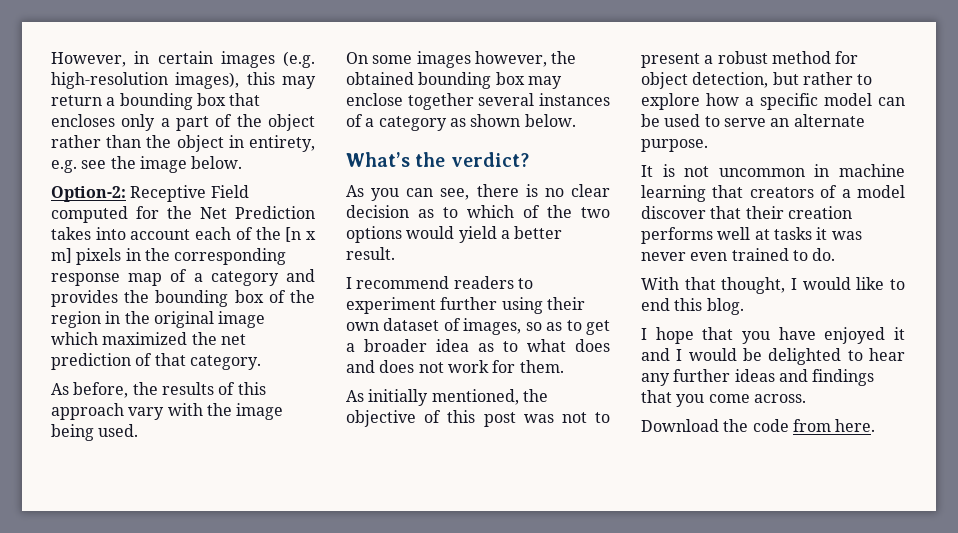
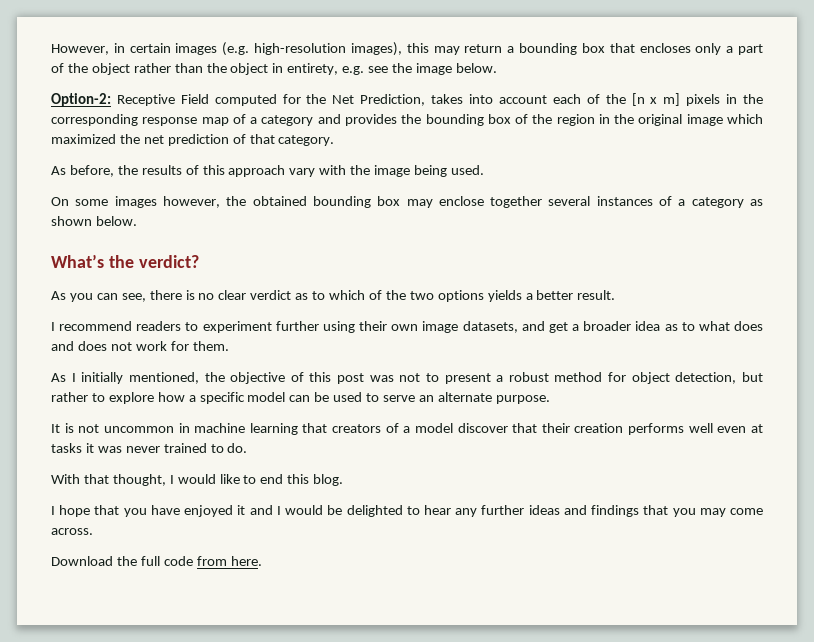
[235,206,315,219] Prediction -> [360,94,426,106] Prediction,
[346,205,409,218] decision -> [250,290,292,300] verdict
[406,226,497,243] would yield -> [487,290,522,302] yields
[383,318,582,335] dataset of images, so as to -> [422,321,545,333] image datasets, and
(364, 396) none -> [71,373,76,382] I
(751, 233) none -> [717,426,747,433] even
[690,252,728,261] even -> (160, 449) none
(705, 400) none -> [699,508,726,517] may
(749, 425) none -> [140,556,160,566] full

